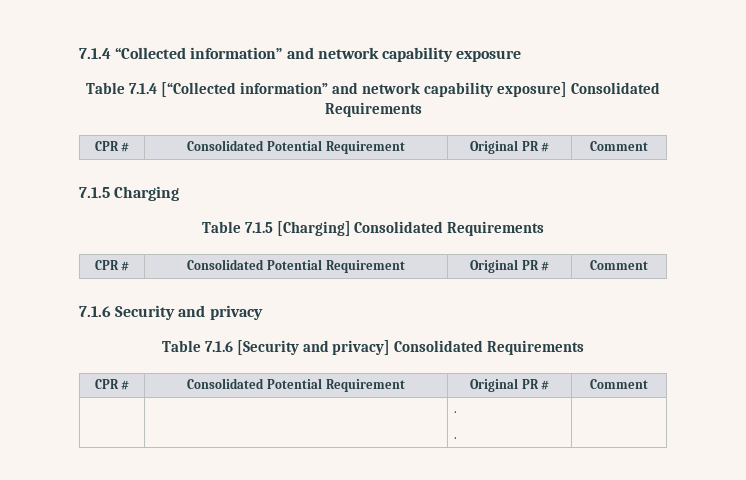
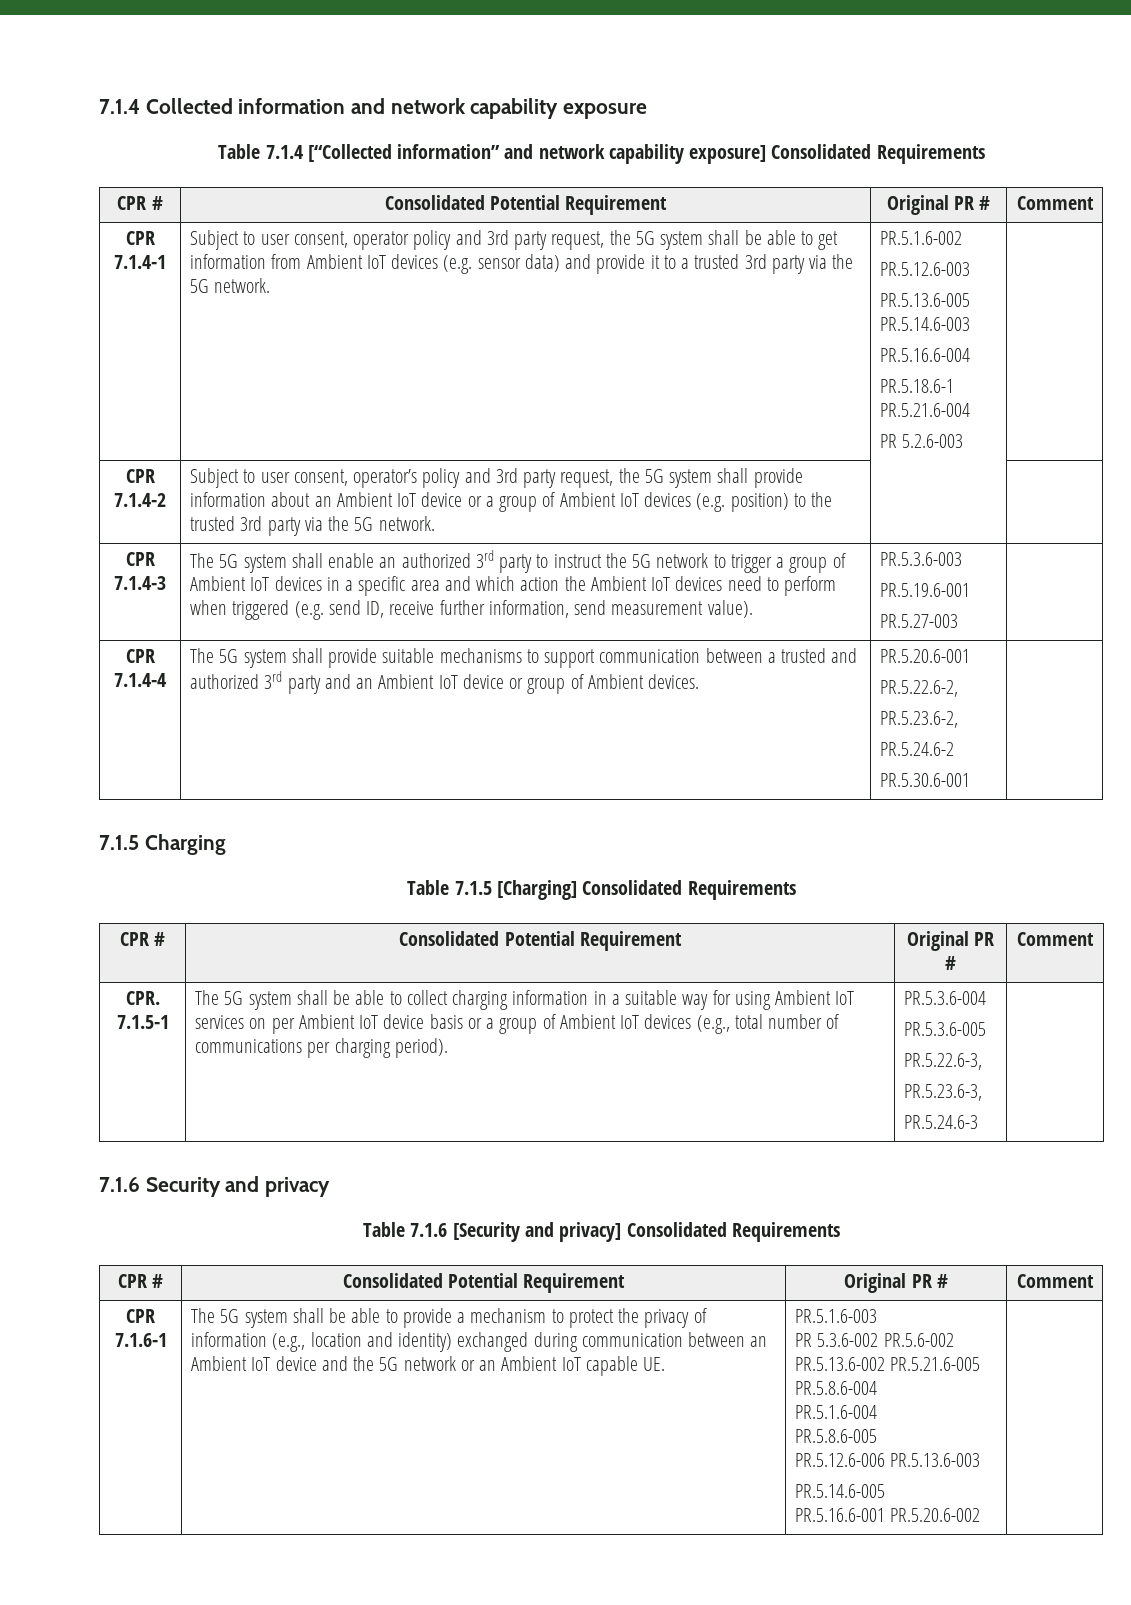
[79,47,283,59] 7.1.4 “Collected information” -> [99,98,346,114] 7.1.4 Collected information
(648, 146) none -> [125,231,155,245] [114,255,166,269] [189,230,839,250] [189,254,854,274] [189,278,271,293] [879,231,962,245] [879,262,970,276] [879,293,970,307] [879,317,970,331] [879,348,970,362] [879,379,954,393] [879,403,970,417] [879,434,964,448] [125,469,155,483] [114,493,166,507] [189,468,803,488] [189,492,833,512] [189,516,435,536] [125,552,155,566] [114,576,166,590] [189,550,846,573] [189,576,837,596] [189,600,753,620] [879,552,962,566] [879,583,970,597] [879,614,958,628] [125,649,155,663] [114,673,166,687] [189,648,858,668] [189,671,700,694] [879,649,970,663] [879,680,958,697] [879,711,958,728] [879,742,954,756] [879,773,970,787] // CPR 7.1.4-1 | Subject to user consent, operator policy and 3rd party request, the 5G system shall be able to get information from Ambient IoT devices (e.g. sensor data) and provide it to a trusted 3rd party via the 5G network. | PR.5.1.6-002 // PR.5.12.6-003 // PR.5.13.6-005 PR.5.14.6-003 // PR.5.16.6-004 // PR.5.18.6-1 PR.5.21.6-004 // PR 5.2.6-003 | // CPR 7.1.4-2 | Subject to user consent, operator’s policy and 3rd party request, the 5G system shall provide information about an Ambient IoT device or a group of Ambient IoT devices (e.g. position) to the trusted 3rd party via the 5G network. | | // CPR 7.1.4-3 | The 5G system shall enable an authorized 3rd party to instruct the 5G network to trigger a group of Ambient IoT devices in a specific area and which action the Ambient IoT devices need to perform when triggered (e.g. send ID, receive further information, send measurement value). | PR.5.3.6-003 // PR.5.19.6-001 // PR.5.27-003 | // CPR 7.1.4-4 | The 5G system shall provide suitable mechanisms to support communication between a trusted and authorized 3rd party and an Ambient IoT device or group of Ambient devices. | PR.5.20.6-001 // PR.5.22.6-2, // PR.5.23.6-2, // PR.5.24.6-2 // PR.5.30.6-001 |
(648, 265) none -> [125,991,160,1005] [116,1015,169,1029] [194,990,855,1010] [194,1014,840,1034] [194,1038,448,1058] [903,991,986,1005] [903,1022,986,1036] [903,1053,982,1070] [903,1084,982,1101] [903,1115,978,1129] // CPR. 7.1.5-1 | The 5G system shall be able to collect charging information in a suitable way for using Ambient IoT services on per Ambient IoT device basis or a group of Ambient IoT devices (e.g., total number of communications per charging period). | PR.5.3.6-004 // PR.5.3.6-005 // PR.5.22.6-3, // PR.5.23.6-3, // PR.5.24.6-3 |
[454,411,458,413] [454,437,458,439] | | . // . -> [126,1309,155,1323] [114,1333,167,1347] [190,1308,707,1328] [190,1332,768,1352] [190,1356,666,1376] [794,1309,877,1323] [794,1333,954,1347] [794,1357,981,1371] [794,1381,877,1395] [794,1405,877,1419] [794,1429,877,1443] [794,1453,981,1467] [794,1484,885,1498] [794,1508,981,1522] CPR 7.1.6-1 | The 5G system shall be able to provide a mechanism to protect the privacy of information (e.g., location and identity) exchanged during communication between an Ambient IoT device and the 5G network or an Ambient IoT capable UE. | PR.5.1.6-003 // PR 5.3.6-002 PR.5.6-002 PR.5.13.6-002 PR.5.21.6-005 PR.5.8.6-004 // PR.5.1.6-004 // PR.5.8.6-005 // PR.5.12.6-006 PR.5.13.6-003 // PR.5.14.6-005 // PR.5.16.6-001 PR.5.20.6-002

